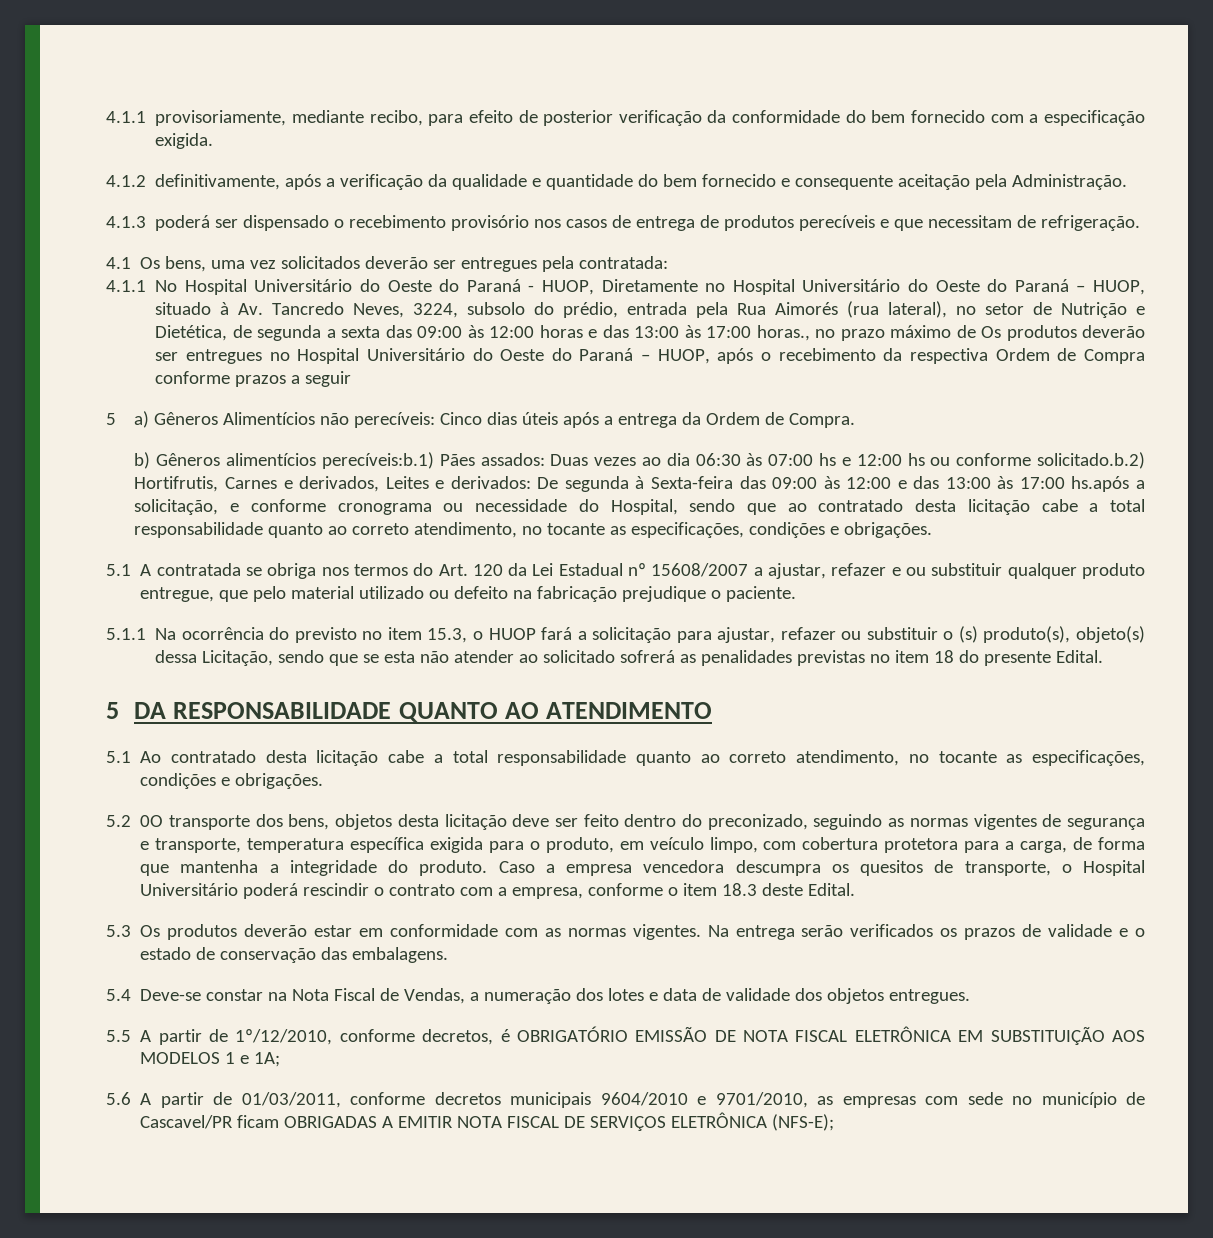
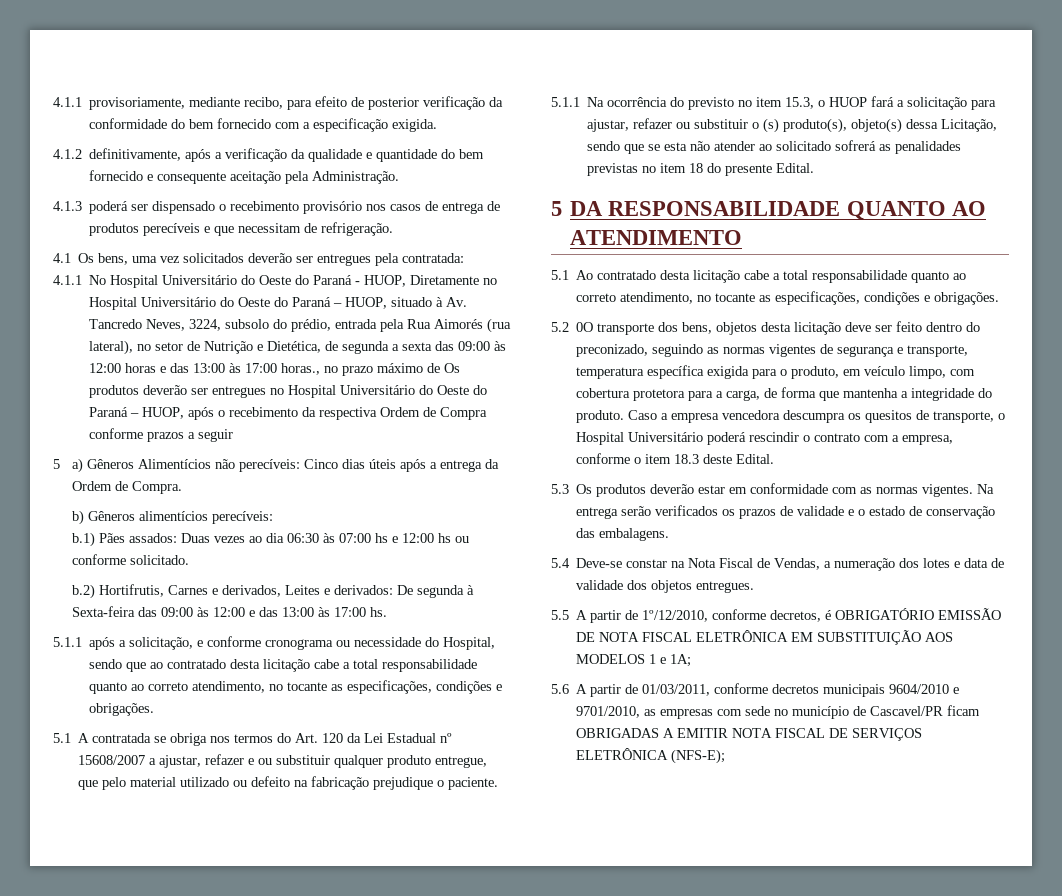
[321,452,434,469] perecíveis:b.1) -> [212,511,274,524] [72,532,96,547] perecíveis: // b.1)
[1036,452,1145,469] solicitado.b.2) -> [130,555,190,565] [72,584,96,599] solicitado. // b.2)
[1071,476,1130,492] hs.após -> [370,607,388,617] [53,637,116,650] hs. // 5.1.1 após

